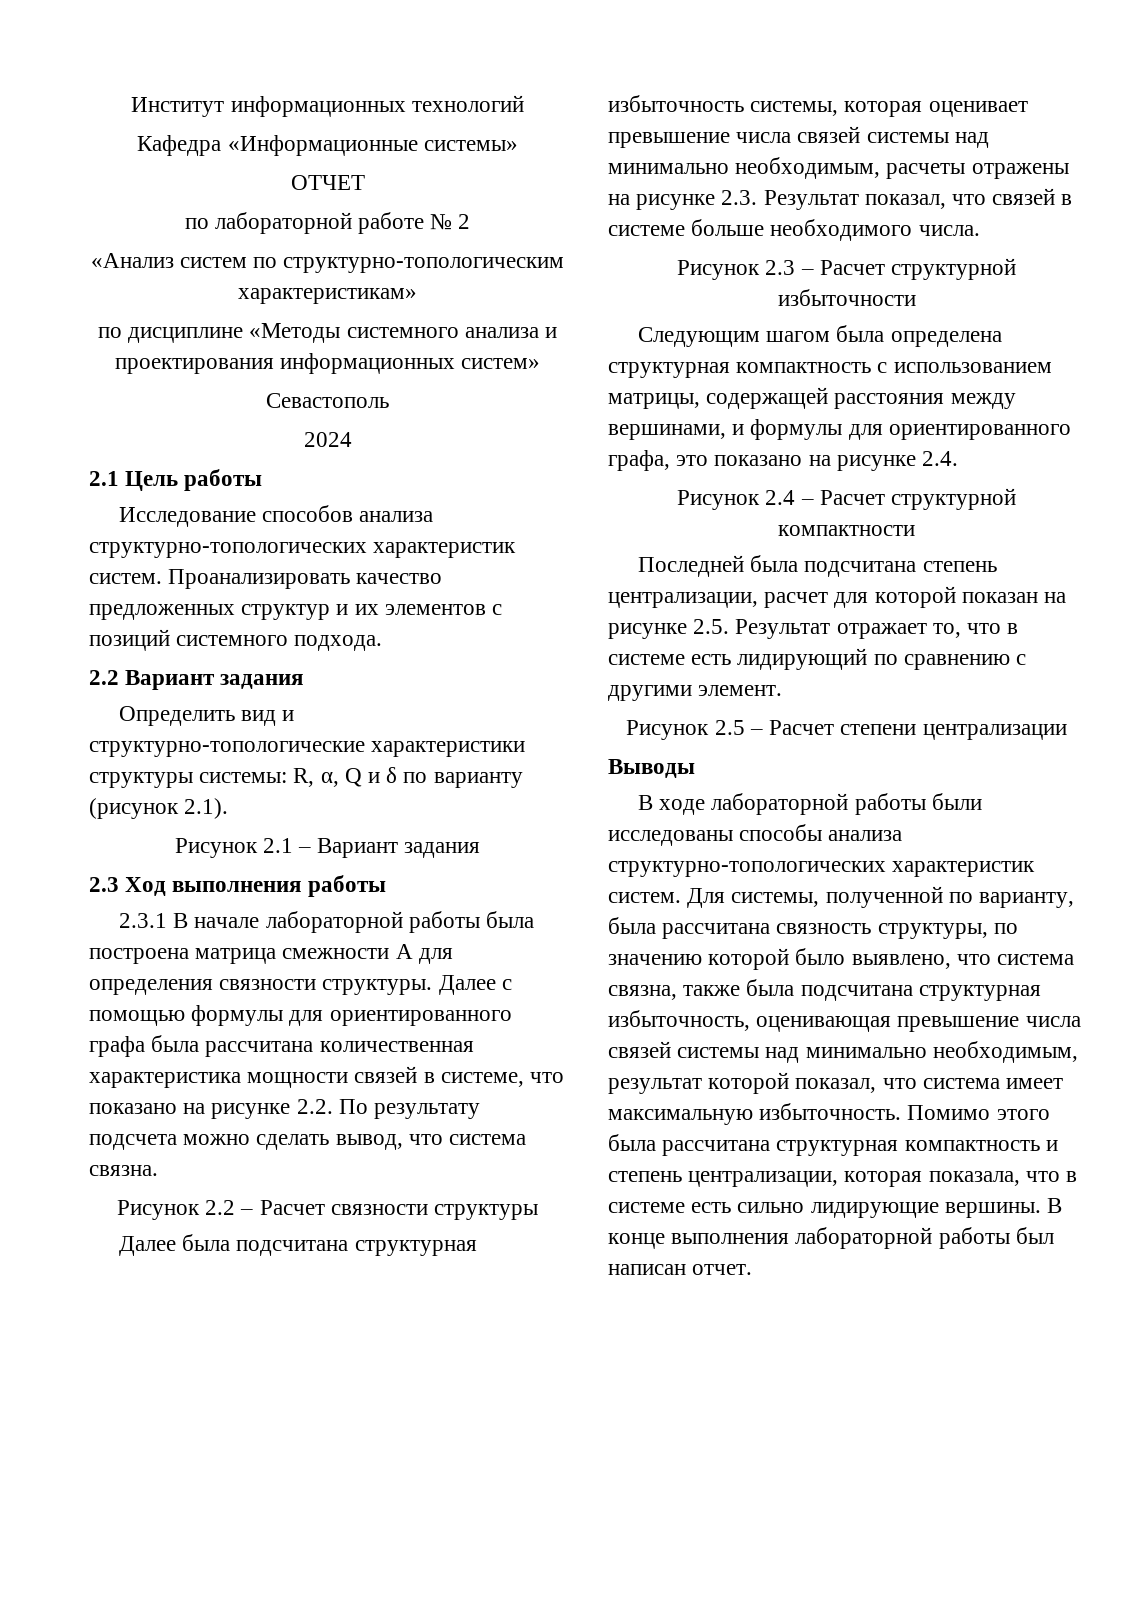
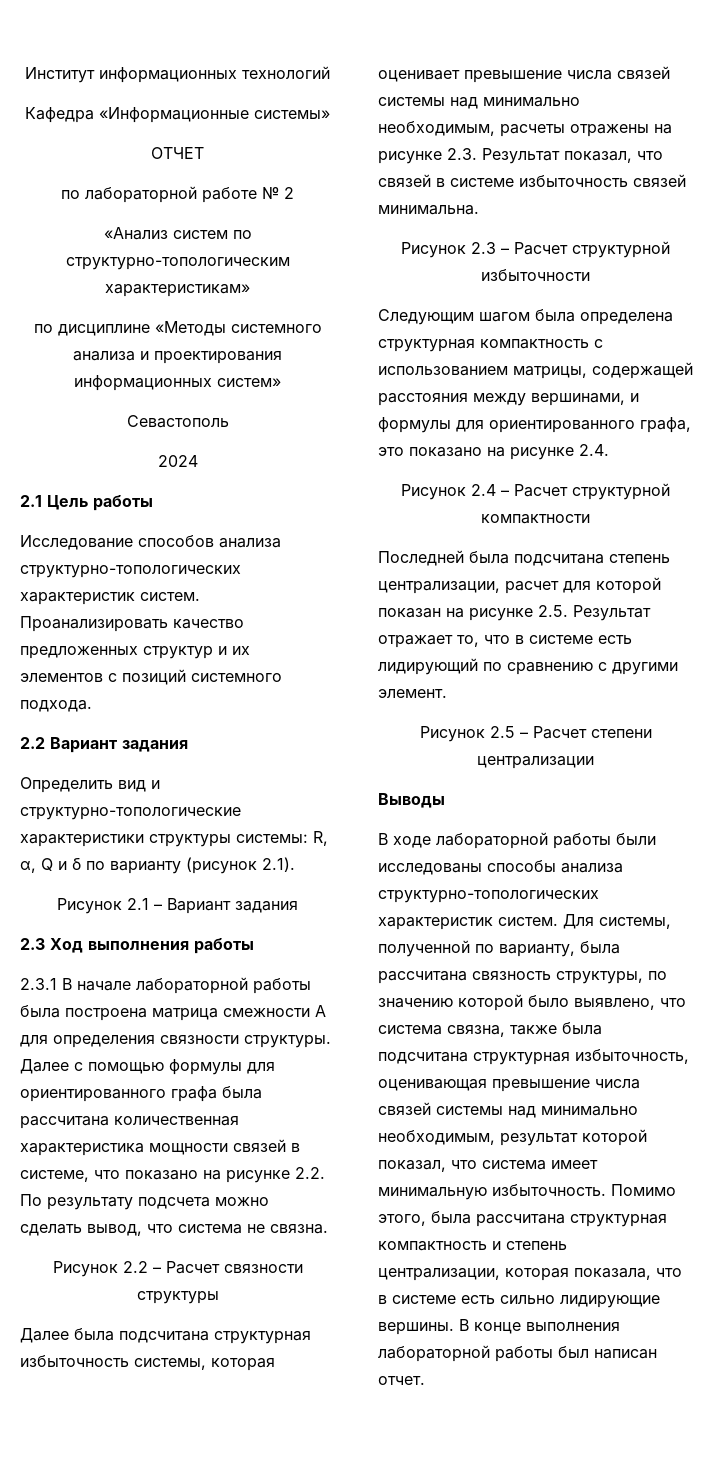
(527, 1139) none -> [247,1224,265,1233] не
[691,219,980,241] больше необходимого числа. -> [519,174,686,187] [378,205,479,215] избыточность связей минимальна.
[608,1109,753,1125] максимальную -> [378,1187,487,1200] минимальную
[996,1109,1050,1120] этого -> [378,1214,426,1226] этого,

